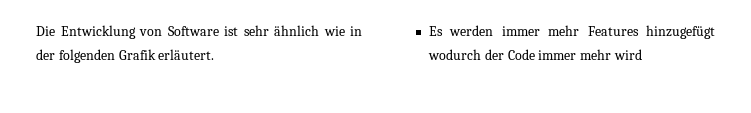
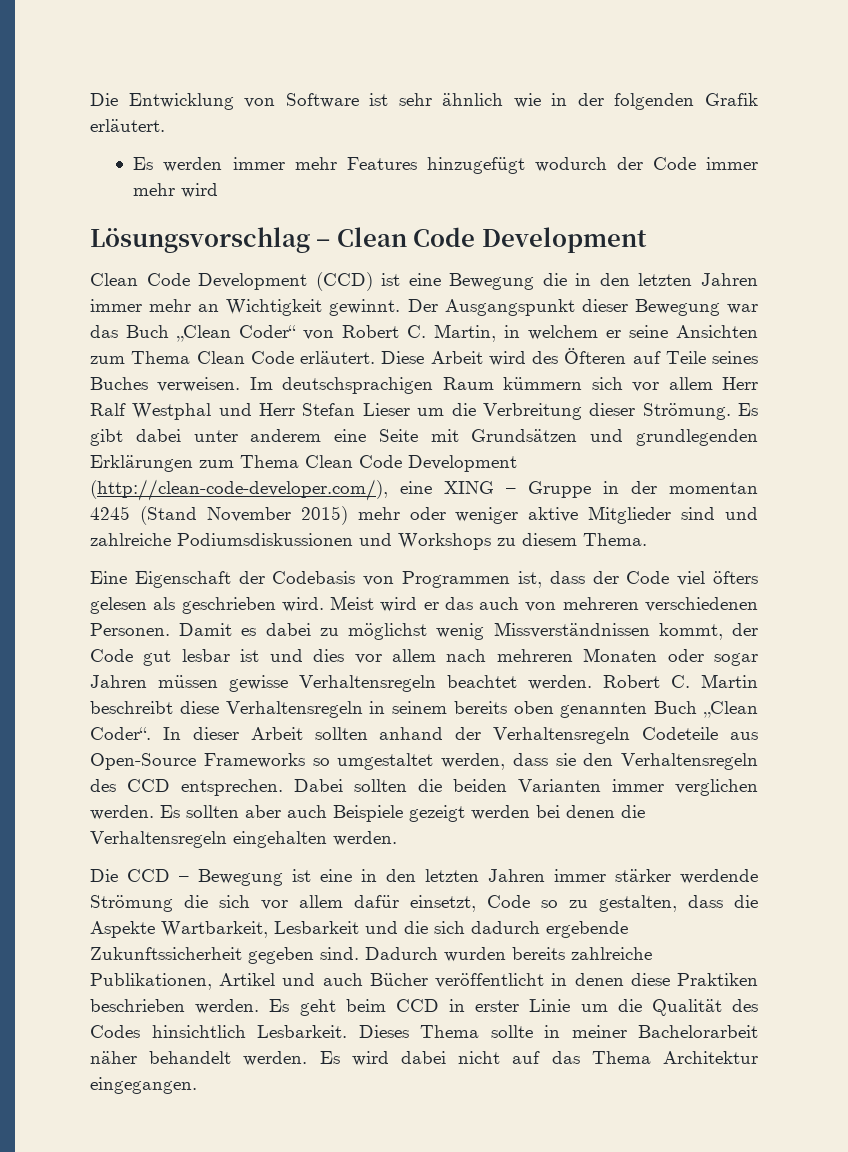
(642, 54) none -> [90,227,647,253] [90,272,758,291] [90,299,758,316] [90,324,758,342] [90,348,758,366] [90,377,759,394] [90,403,759,420] [90,429,758,446] [90,455,517,472] [90,479,758,501] [90,506,758,525] [90,533,647,550] [90,571,759,588] [90,596,758,614] [90,622,758,640] [90,648,758,666] [90,674,758,692] [90,701,758,718] [90,727,759,744] [90,753,758,770] [90,779,758,796] [90,805,645,822] [90,831,397,848] [90,869,758,886] [90,895,758,912] [90,921,628,938] [90,947,652,964] [90,973,758,990] [90,999,758,1016] [90,1025,758,1038] [90,1051,758,1066] [90,1077,197,1094] // Lösungsvorschlag – Clean Code Development // Clean Code Development (CCD) ist eine Bewegung die in den letzten Jahren immer mehr an Wichtigkeit gewinnt. Der Ausgangspunkt dieser Bewegung war das Buch „Clean Coder“ von Robert C. Martin, in welchem er seine Ansichten zum Thema Clean Code erläutert. Diese Arbeit wird des Öfteren auf Teile seines Buches verweisen. Im deutschsprachigen Raum kümmern sich vor allem Herr Ralf Westphal und Herr Stefan Lieser um die Verbreitung dieser Strömung. Es gibt dabei unter anderem eine Seite mit Grundsätzen und grundlegenden Erklärungen zum Thema Clean Code Development (http://clean-code-developer.com/), eine XING – Gruppe in der momentan 4245 (Stand November 2015) mehr oder weniger aktive Mitglieder sind und zahlreiche Podiumsdiskussionen und Workshops zu diesem Thema. // Eine Eigenschaft der Codebasis von Programmen ist, dass der Code viel öfters gelesen als geschrieben wird. Meist wird er das auch von mehreren verschiedenen Personen. Damit es dabei zu möglichst wenig Missverständnissen kommt, der Code gut lesbar ist und dies vor allem nach mehreren Monaten oder sogar Jahren müssen gewisse Verhaltensregeln beachtet werden. Robert C. Martin beschreibt diese Verhaltensregeln in seinem bereits oben genannten Buch „Clean Coder“. In dieser Arbeit sollten anhand der Verhaltensregeln Codeteile aus Open-Source Frameworks so umgestaltet werden, dass sie den Verhaltensregeln des CCD entsprechen. Dabei sollten die beiden Varianten immer verglichen werden. Es sollten aber auch Beispiele gezeigt werden bei denen die Verhaltensregeln eingehalten werden. // Die CCD – Bewegung ist eine in den letzten Jahren immer stärker werdende Strömung die sich vor allem dafür einsetzt, Code so zu gestalten, dass die Aspekte Wartbarkeit, Lesbarkeit und die sich dadurch ergebende Zukunftssicherheit gegeben sind. Dadurch wurden bereits zahlreiche Publikationen, Artikel und auch Bücher veröffentlicht in denen diese Praktiken beschrieben werden. Es geht beim CCD in erster Linie um die Qualität des Codes hinsichtlich Lesbarkeit. Dieses Thema sollte in meiner Bachelorarbeit näher behandelt werden. Es wird dabei nicht auf das Thema Architektur eingegangen.

